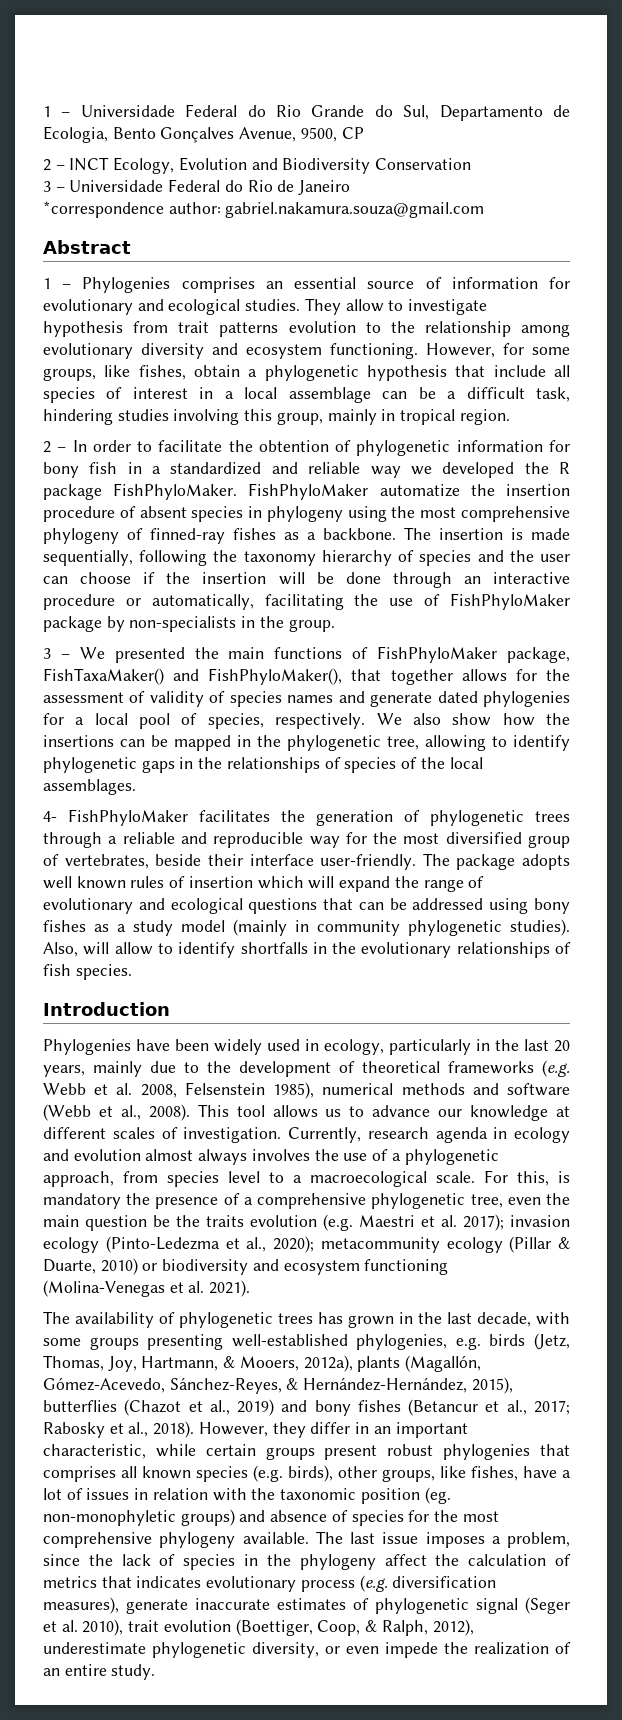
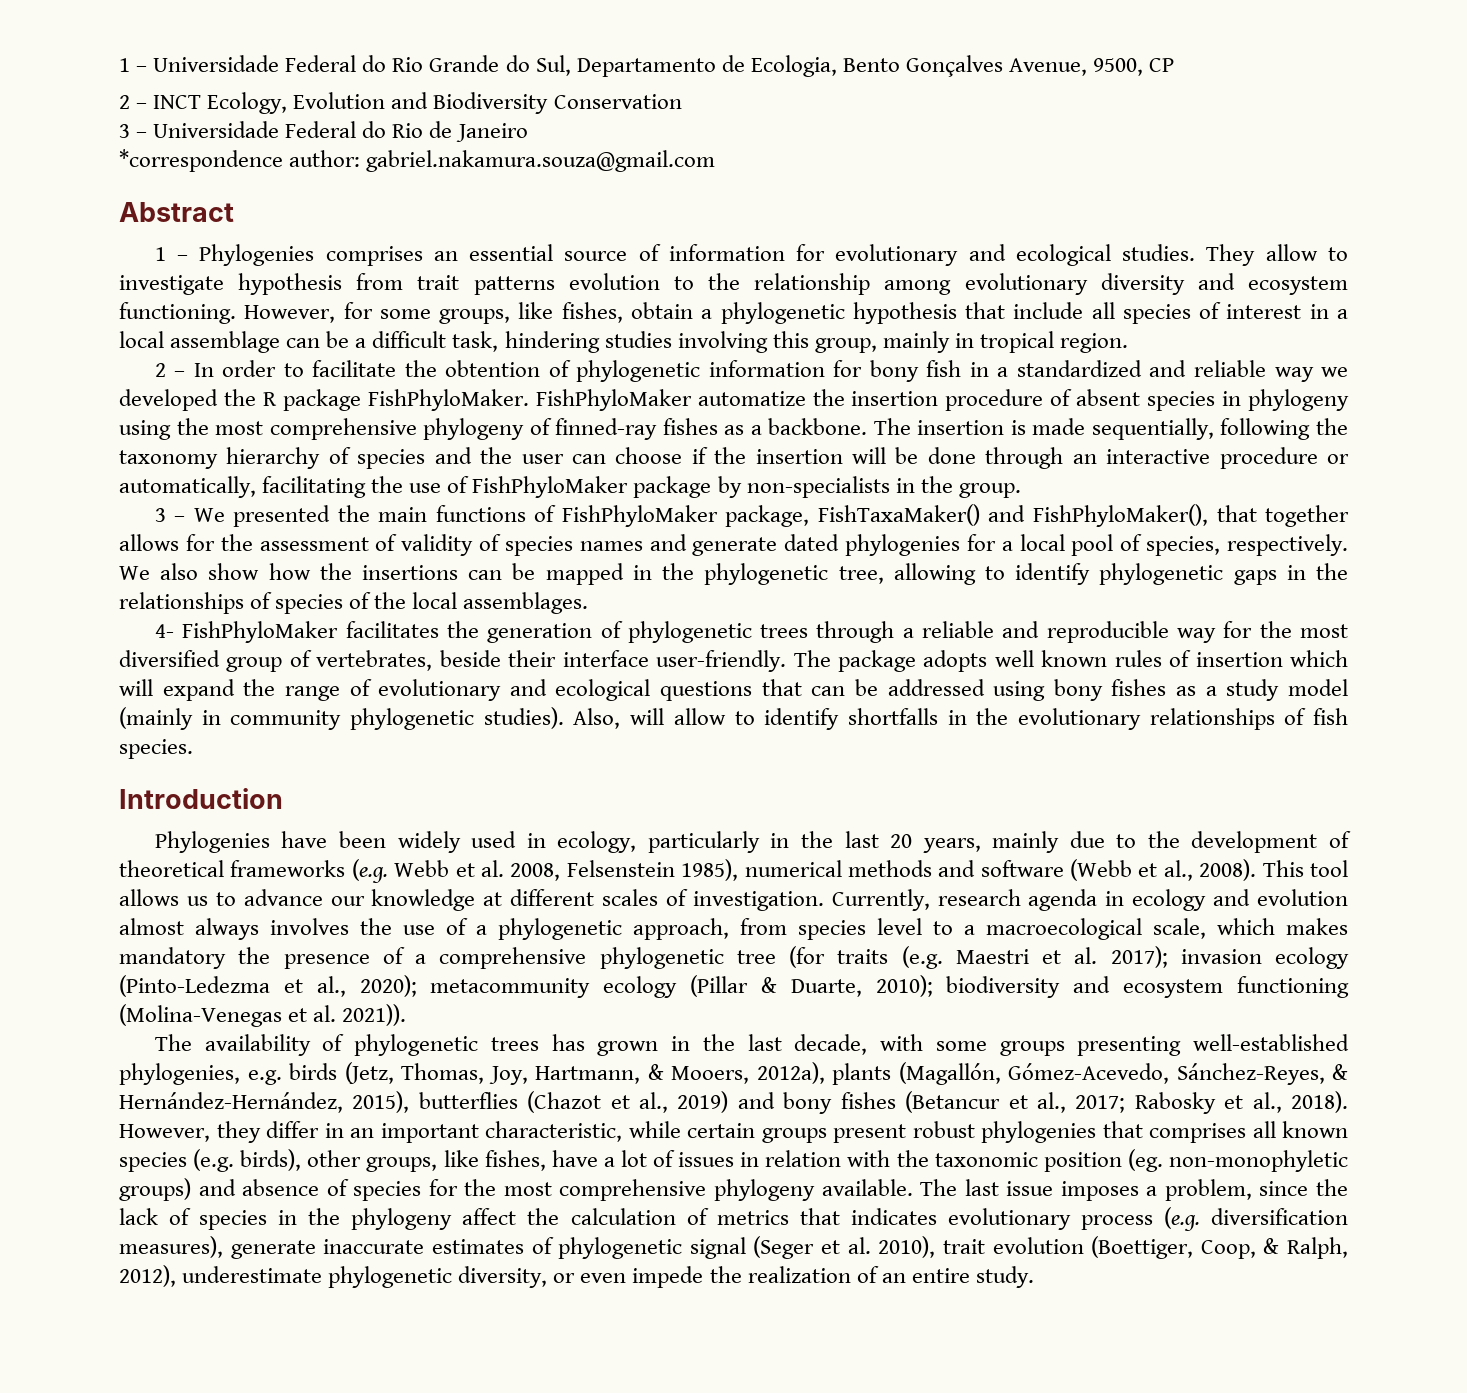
[436,1170,570,1186] scale. For this, is -> [1153,918,1348,939] scale, which makes
[470,1193,570,1208] [43,1215,317,1231] tree, even the main question be the traits evolution -> [736,946,889,968] tree (for traits
[100,1258,158,1275] 2010) or -> [875,975,933,997] 2010);
[209,1280,251,1297] 2021). -> [342,1004,407,1026] 2021)).

